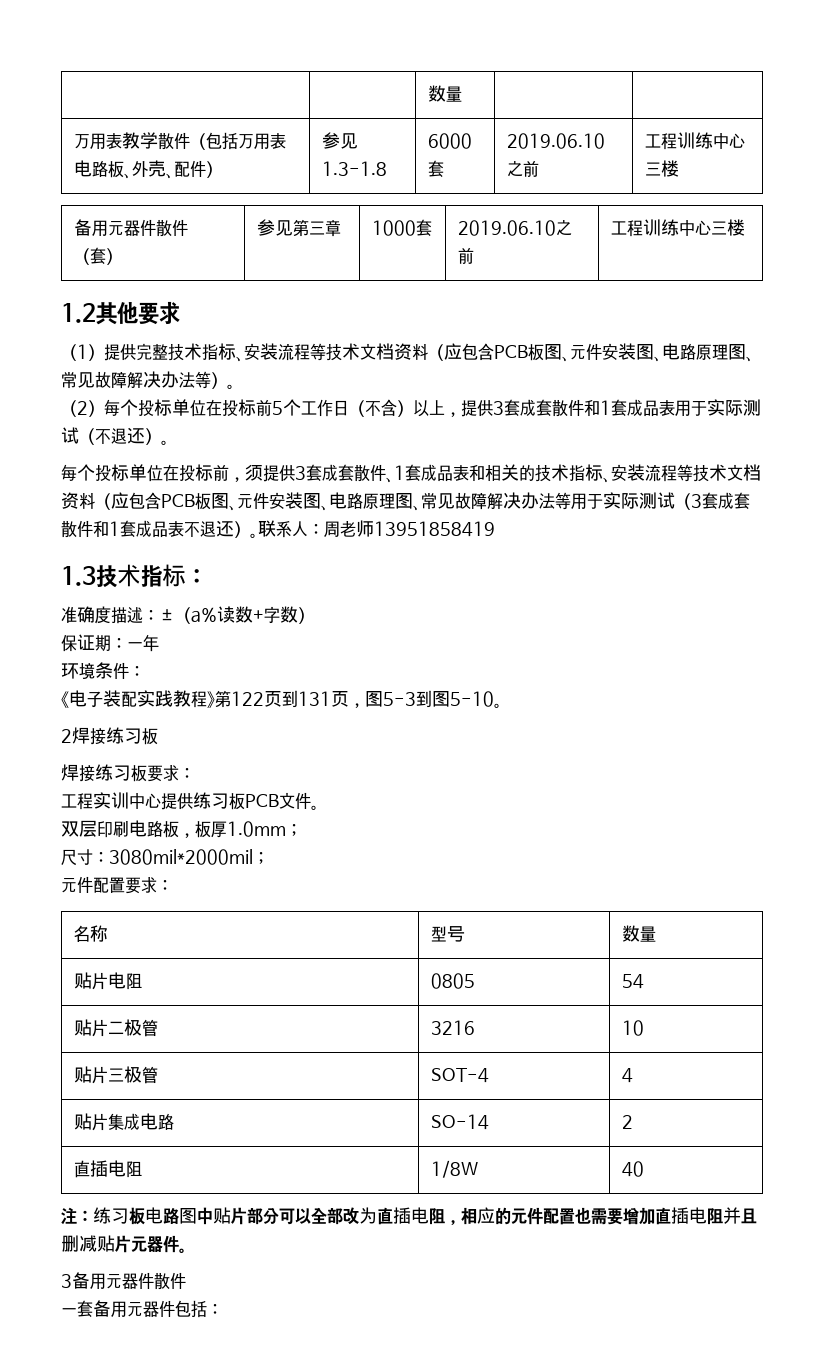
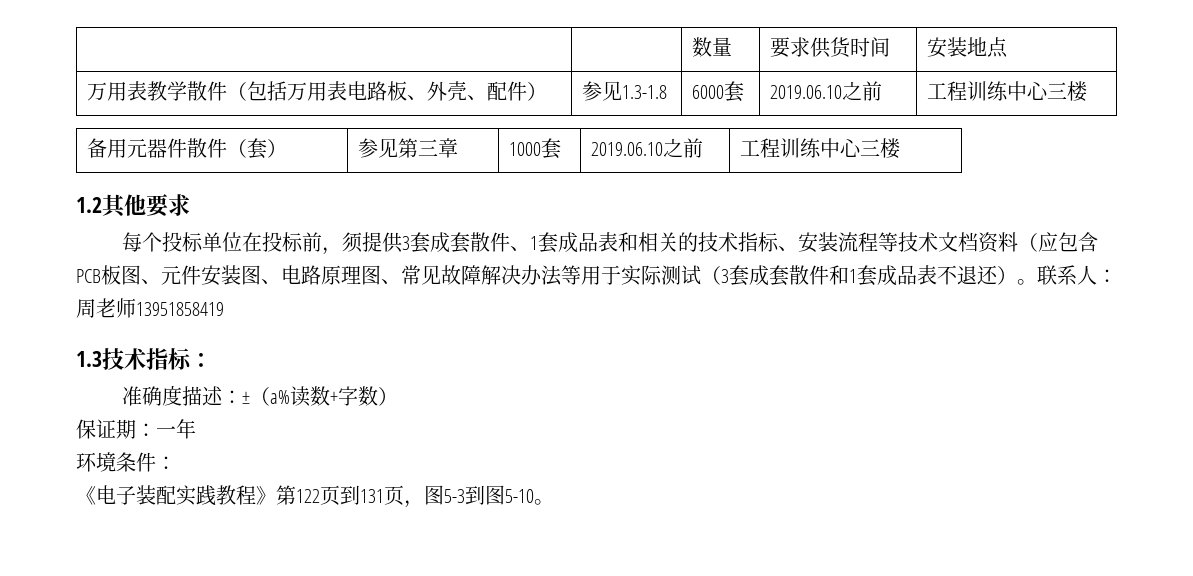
(463, 94) | -> [769,37,890,58] [926,37,1008,58] 要求供货时间 | 安装地点
[61,343,754,362] [61,371,235,389] [61,399,761,417] [61,427,169,445] // （1）提供完整技术指标、安装流程等技术文档资料（应包含PCB板图、元件安装图、电路原理图、常见故障解决办法等）。 // （2）每个投标单位在投标前5个工作日（不含）以上，提供3套成套散件和1套成品表用于实际测试（不退还）。 -> (190, 205) none
[61,727,158,745] [61,764,195,782] [61,792,319,810] [61,820,302,838] [61,849,269,866] [61,876,173,894] [74,925,109,942] [431,926,466,942] [622,925,657,942] [74,972,143,990] [431,973,476,989] [622,974,645,989] [74,1019,159,1037] [431,1020,476,1035] [622,1020,645,1036] [74,1066,159,1084] [431,1068,490,1083] [622,1068,634,1083] [74,1113,175,1131] [431,1114,490,1130] [622,1115,634,1129] [74,1160,143,1178] [431,1160,479,1178] [622,1161,645,1177] [61,1207,757,1226] [61,1235,187,1254] [61,1272,186,1290] [61,1300,223,1318] // 2焊接练习板 // 焊接练习板要求： // 工程实训中心提供练习板PCB文件。 // 双层印刷电路板，板厚1.0mm； // 尺寸：3080mil*2000mil； // 元件配置要求： // 名称 | 型号 | 数量 // 贴片电阻 | 0805 | 54 // 贴片二极管 | 3216 | 10 // 贴片三极管 | SOT-4 | 4 // 贴片集成电路 | SO-14 | 2 // 直插电阻 | 1/8W | 40 // 注：练习板电路图中贴片部分可以全部改为直插电阻，相应的元件配置也需要增加直插电阻并且删减贴片元器件。 // 3备用元器件散件 // 一套备用元器件包括： -> (554, 502) none

